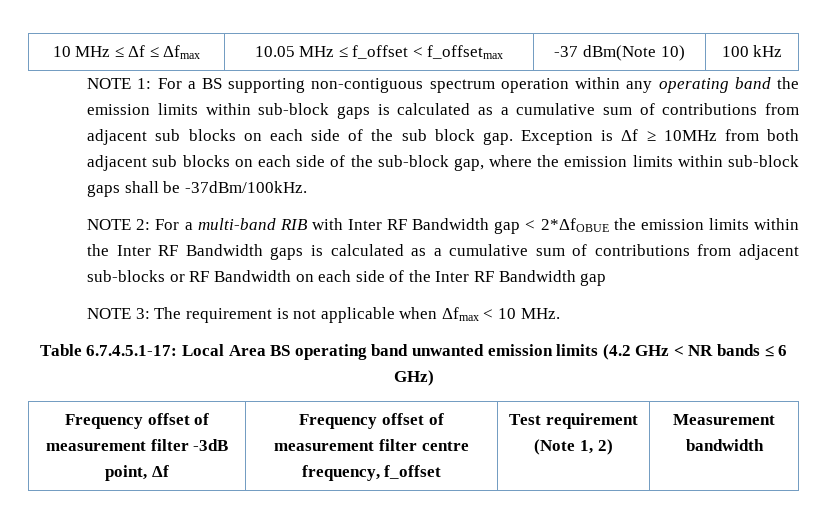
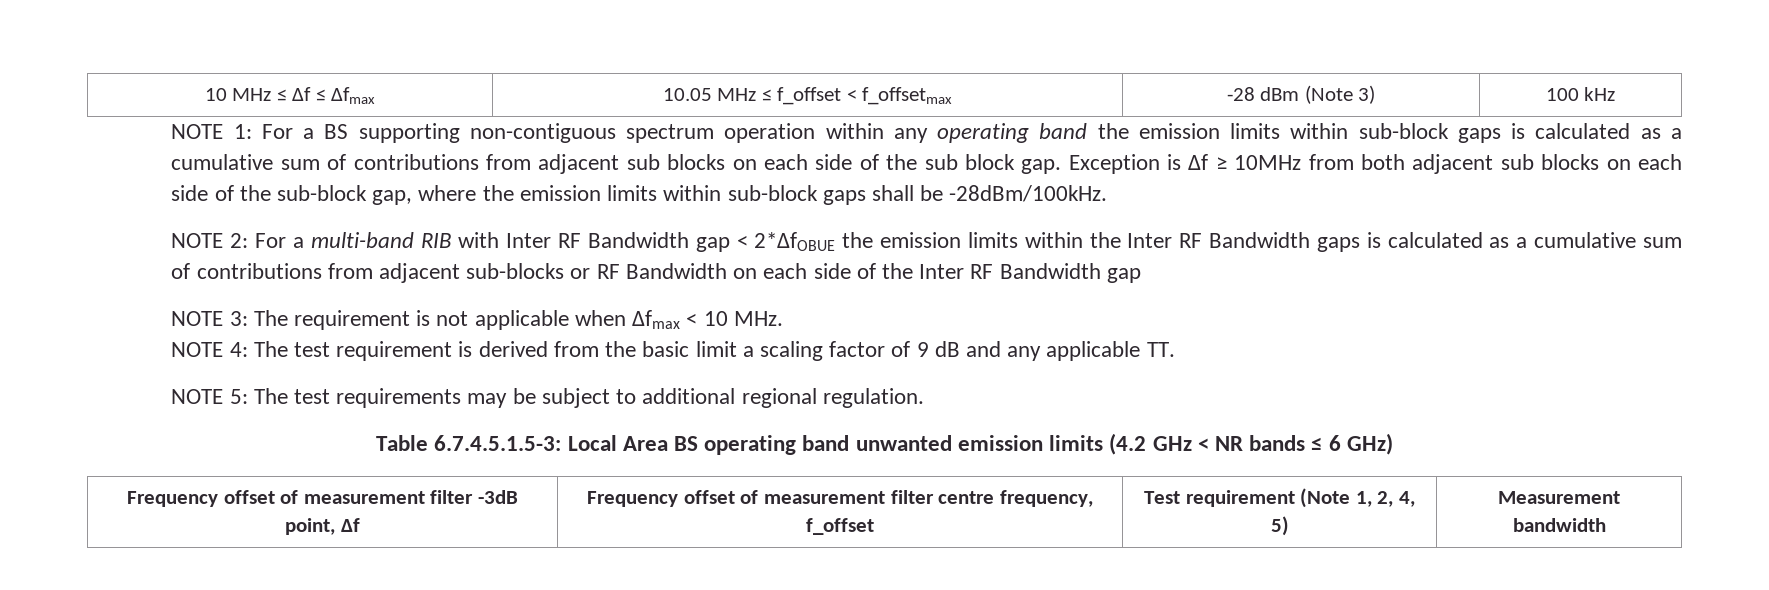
[554,45,685,61] -37 dBm(Note 10) -> [1226,85,1376,104] -28 dBm (Note 3)
[184,181,307,193] -37dBm/100kHz. -> [949,185,1108,202] -28dBm/100kHz.
(560, 313) none -> [171,341,1175,361] [171,388,924,408] // NOTE 4: The test requirement is derived from the basic limit a scaling factor of 9 dB and any applicable TT. // NOTE 5: The test requirements may be subject to additional regional regulation.
[86,345,178,356] 6.7.4.5.1-17: -> [434,435,562,451] 6.7.4.5.1.5-3:
[597,439,613,455] 2) -> [1377,491,1415,507] [1270,516,1289,536] 2, 4, 5)

